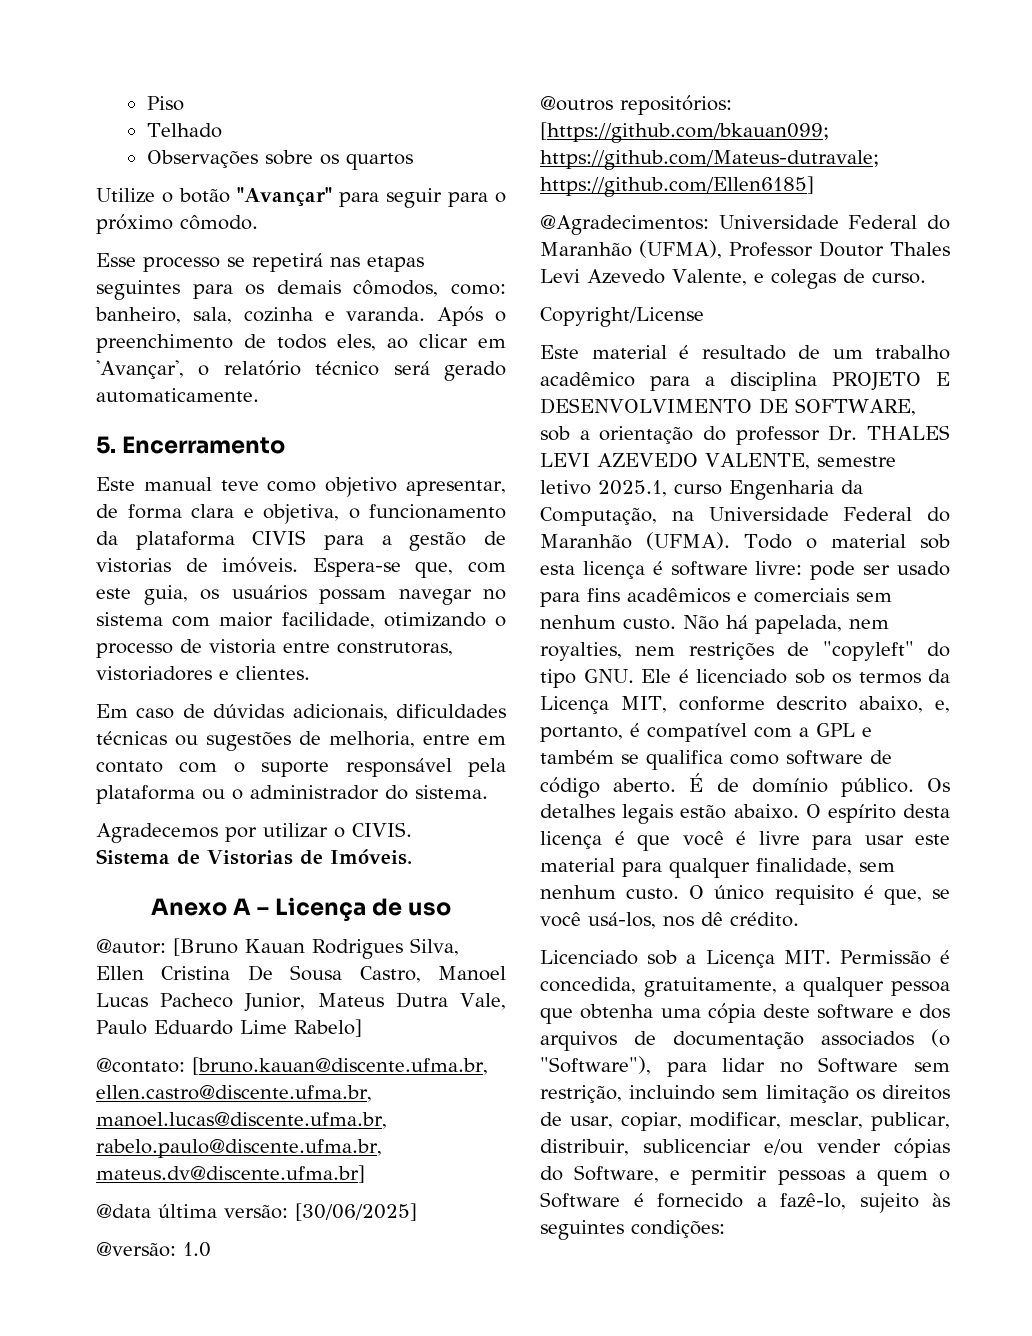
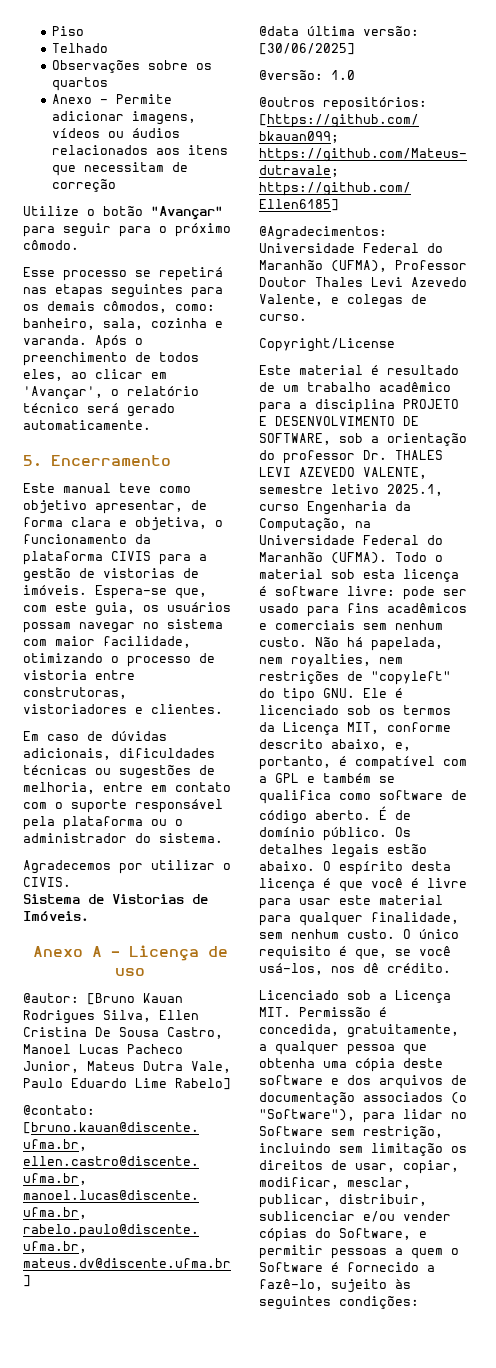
(413, 161) none -> [52,94,173,104] [52,111,197,125] [52,128,181,138] [52,145,229,155] [52,162,189,176] [52,179,117,192] // Anexo – Permite adicionar imagens, vídeos ou áudios relacionados aos itens que necessitam de correção

